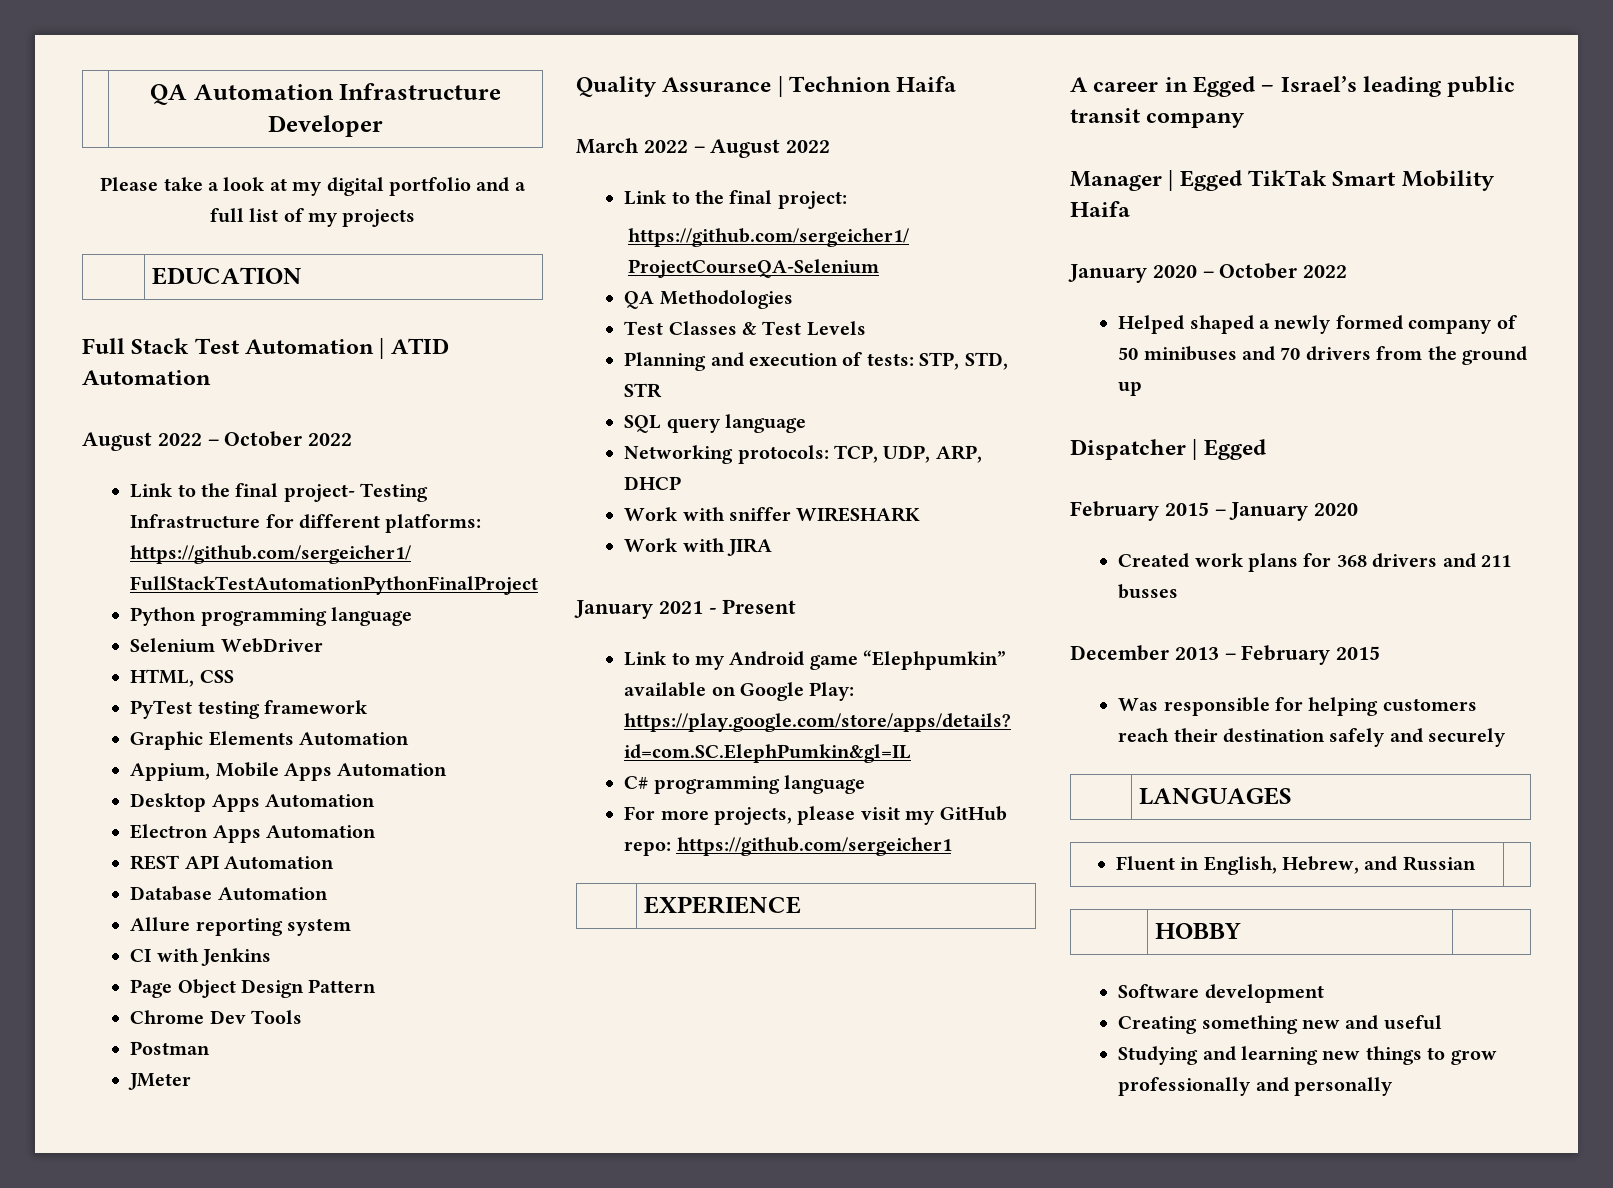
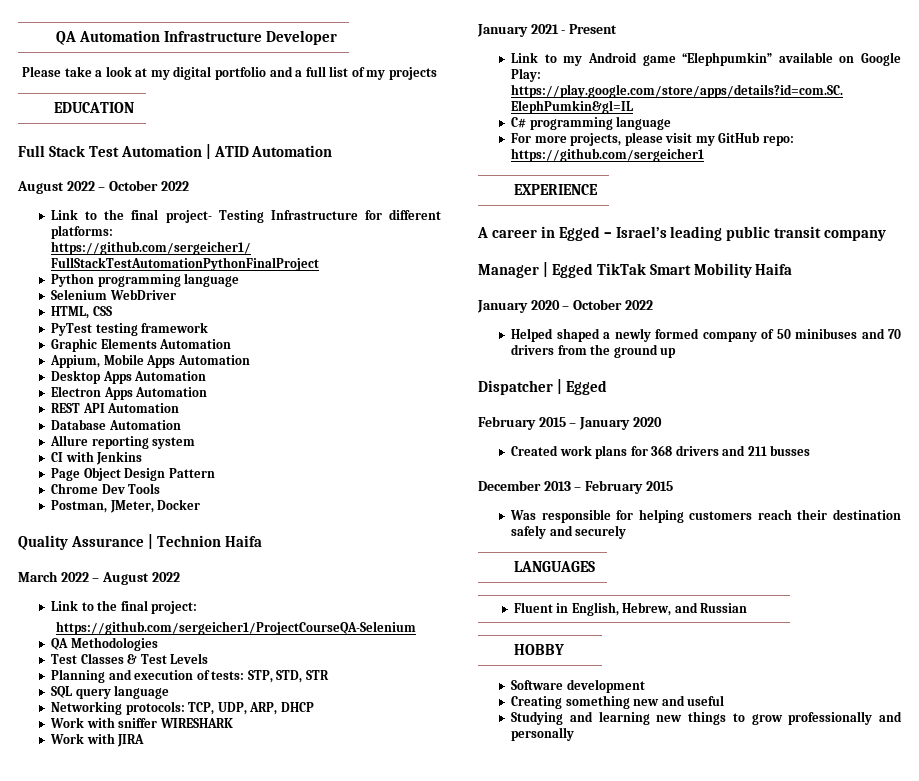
[130,1041,211,1055] [128,1073,192,1090] Postman // JMeter -> [51,499,201,513] Postman, JMeter, Docker

